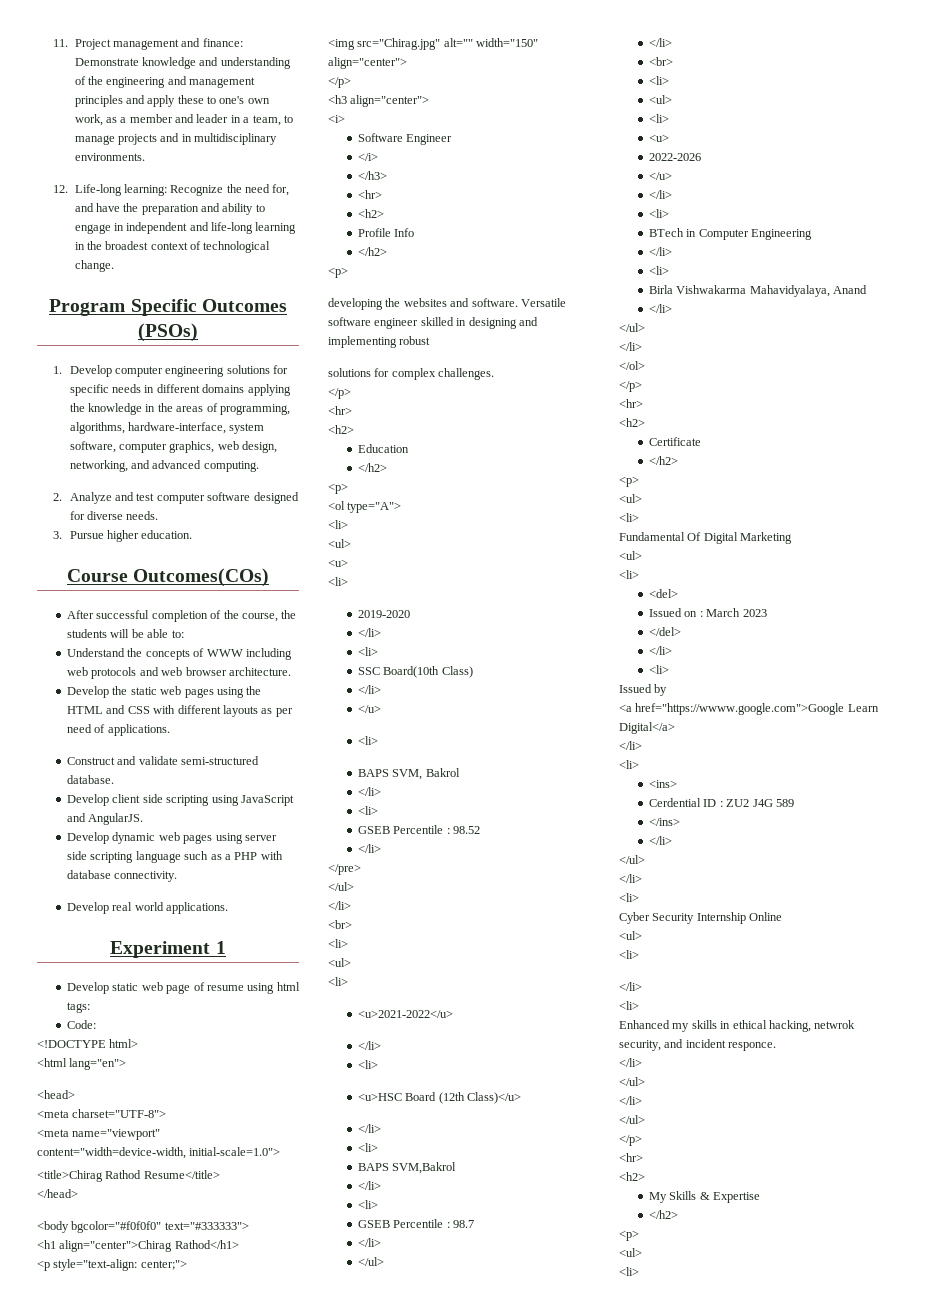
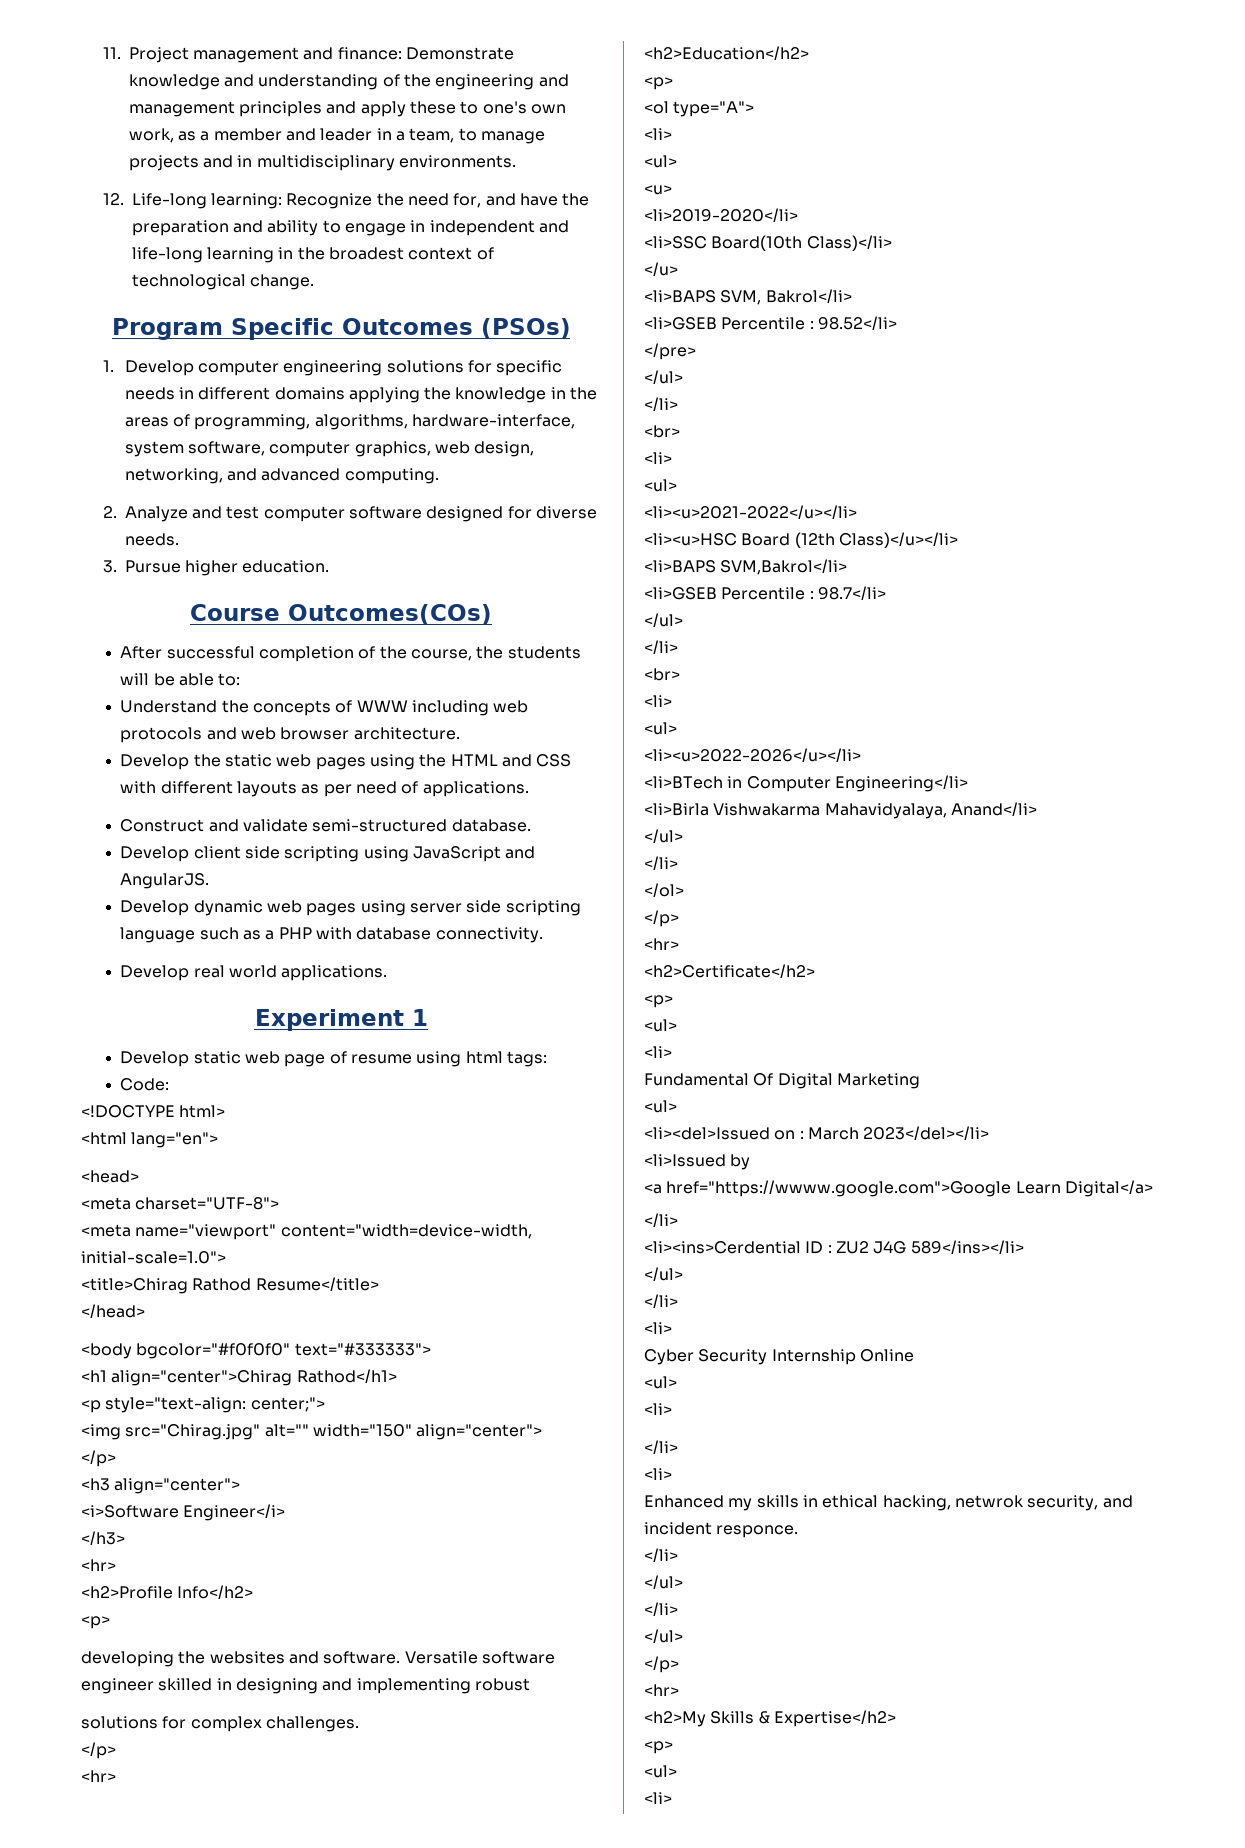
[328,115,345,123] [358,133,453,145] [358,153,379,161] [358,171,388,180] [358,190,383,199] [358,209,385,218] [358,228,415,237] [358,247,388,256] <i> // Software Engineer // </i> // </h3> // <hr> // <h2> // Profile Info // </h2> -> [81,1504,286,1521] [81,1531,125,1545] [81,1559,116,1571] [81,1585,254,1599] <i>Software Engineer</i> // </h3> // <hr> // <h2>Profile Info</h2>
[328,425,354,434] [358,444,410,453] [358,463,388,472] <h2> // Education // </h2> -> [644,46,809,60] <h2>Education</h2>
[328,577,348,586] [358,610,411,618] [358,628,382,637] [358,647,379,656] [358,666,473,678] [358,685,382,694] [358,705,382,713] [358,736,379,745] [358,768,460,780] [358,787,382,796] [358,806,379,815] [358,825,481,834] [358,844,382,853] <li> // 2019-2020 // </li> // <li> // SSC Board(10th Class) // </li> // </u> // <li> // BAPS SVM, Bakrol // </li> // <li> // GSEB Percentile : 98.52 // </li> -> [644,208,798,222] [644,235,892,251] [644,262,678,276] [644,289,852,305] [644,316,897,330] <li>2019-2020</li> // <li>SSC Board(10th Class)</li> // </u> // <li>BAPS SVM, Bakrol</li> // <li>GSEB Percentile : 98.52</li>
[328,977,348,986] [358,1010,454,1018] [358,1041,382,1050] [358,1060,379,1069] [358,1092,522,1104] [358,1124,382,1133] [358,1143,379,1152] [358,1162,457,1174] [358,1181,382,1190] [358,1200,379,1209] [358,1219,475,1228] [358,1238,382,1247] [358,1257,385,1266] [649,38,673,47] [649,57,674,66] [649,76,670,85] [649,95,673,104] [649,114,670,123] [649,134,670,142] [649,153,702,161] [649,172,673,180] [649,190,673,199] [649,209,670,218] [649,228,813,240] [649,247,673,256] [649,266,670,275] [649,285,868,297] [649,304,673,313] <li> // <u>2021-2022</u> // </li> // <li> // <u>HSC Board (12th Class)</u> // </li> // <li> // BAPS SVM,Bakrol // </li> // <li> // GSEB Percentile : 98.7 // </li> // </ul> // </li> // <br> // <li> // <ul> // <li> // <u> // 2022-2026 // </u> // </li> // <li> // BTech in Computer Engineering // </li> // <li> // Birla Vishwakarma Mahavidyalaya, Anand // </li> -> [644,505,857,519] [644,532,958,548] [644,559,848,575] [644,586,886,600] [644,613,683,627] [644,640,678,654] [644,668,680,681] [644,695,672,707] [644,722,677,735] [644,748,861,762] [644,775,968,792] [644,802,1037,819] <li><u>2021-2022</u></li> // <li><u>HSC Board (12th Class)</u></li> // <li>BAPS SVM,Bakrol</li> // <li>GSEB Percentile : 98.7</li> // </ul> // </li> // <br> // <li> // <ul> // <li><u>2022-2026</u></li> // <li>BTech in Computer Engineering</li> // <li>Birla Vishwakarma Mahavidyalaya, Anand</li>
[619,418,645,427] [649,437,702,446] [649,456,679,465] <h2> // Certificate // </h2> -> [644,964,815,978] <h2>Certificate</h2>
[619,570,639,579] [649,589,679,598] [649,608,767,617] [649,627,682,636] [649,646,673,655] [649,665,670,674] [619,684,652,693] <li> // <del> // Issued on : March 2023 // </del> // </li> // <li> // Issued -> [644,1126,990,1140] [644,1154,726,1167] <li><del>Issued on : March 2023</del></li> // <li>Issued
[619,760,639,769] [649,780,678,788] [649,798,702,807] <li> // <ins> // Cerdential -> [644,1241,801,1254] <li><ins>Cerdential
[775,799,794,807] [649,818,681,826] [649,836,673,845] 589 // </ins> // </li> -> [910,1240,1024,1254] 589</ins></li>
[619,1172,645,1181] [649,1191,761,1203] [649,1210,679,1219] <h2> // My Skills & Expertise // </h2> -> [644,1710,896,1727] <h2>My Skills & Expertise</h2>

